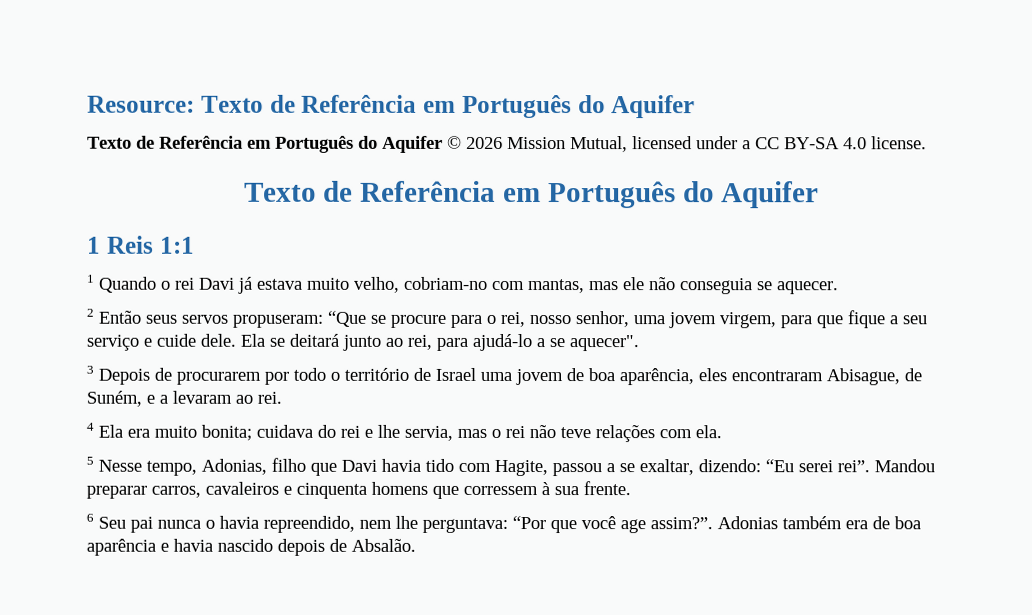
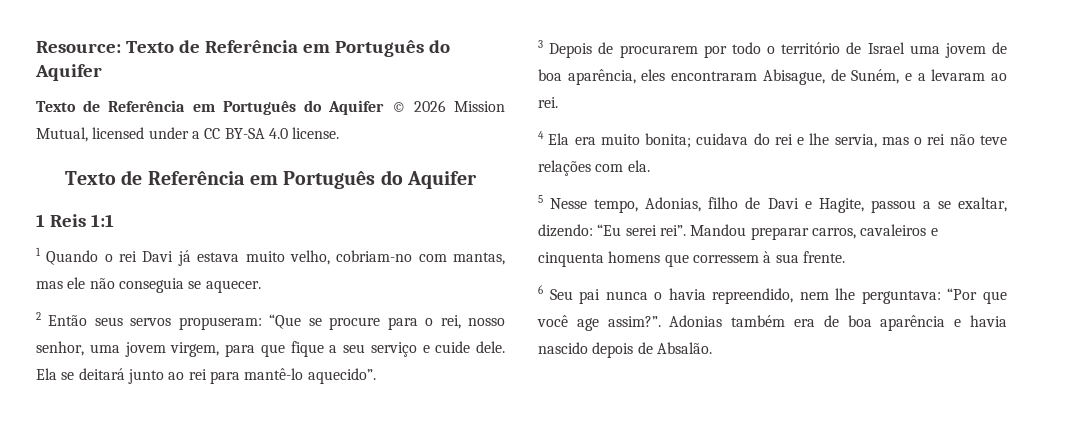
[407,333,639,352] rei, para ajudá-lo a se aquecer". -> [188,368,376,384] rei para mantê-lo aquecido”.
[310,458,491,476] que Davi havia tido com -> [745,197,812,209] de Davi e

